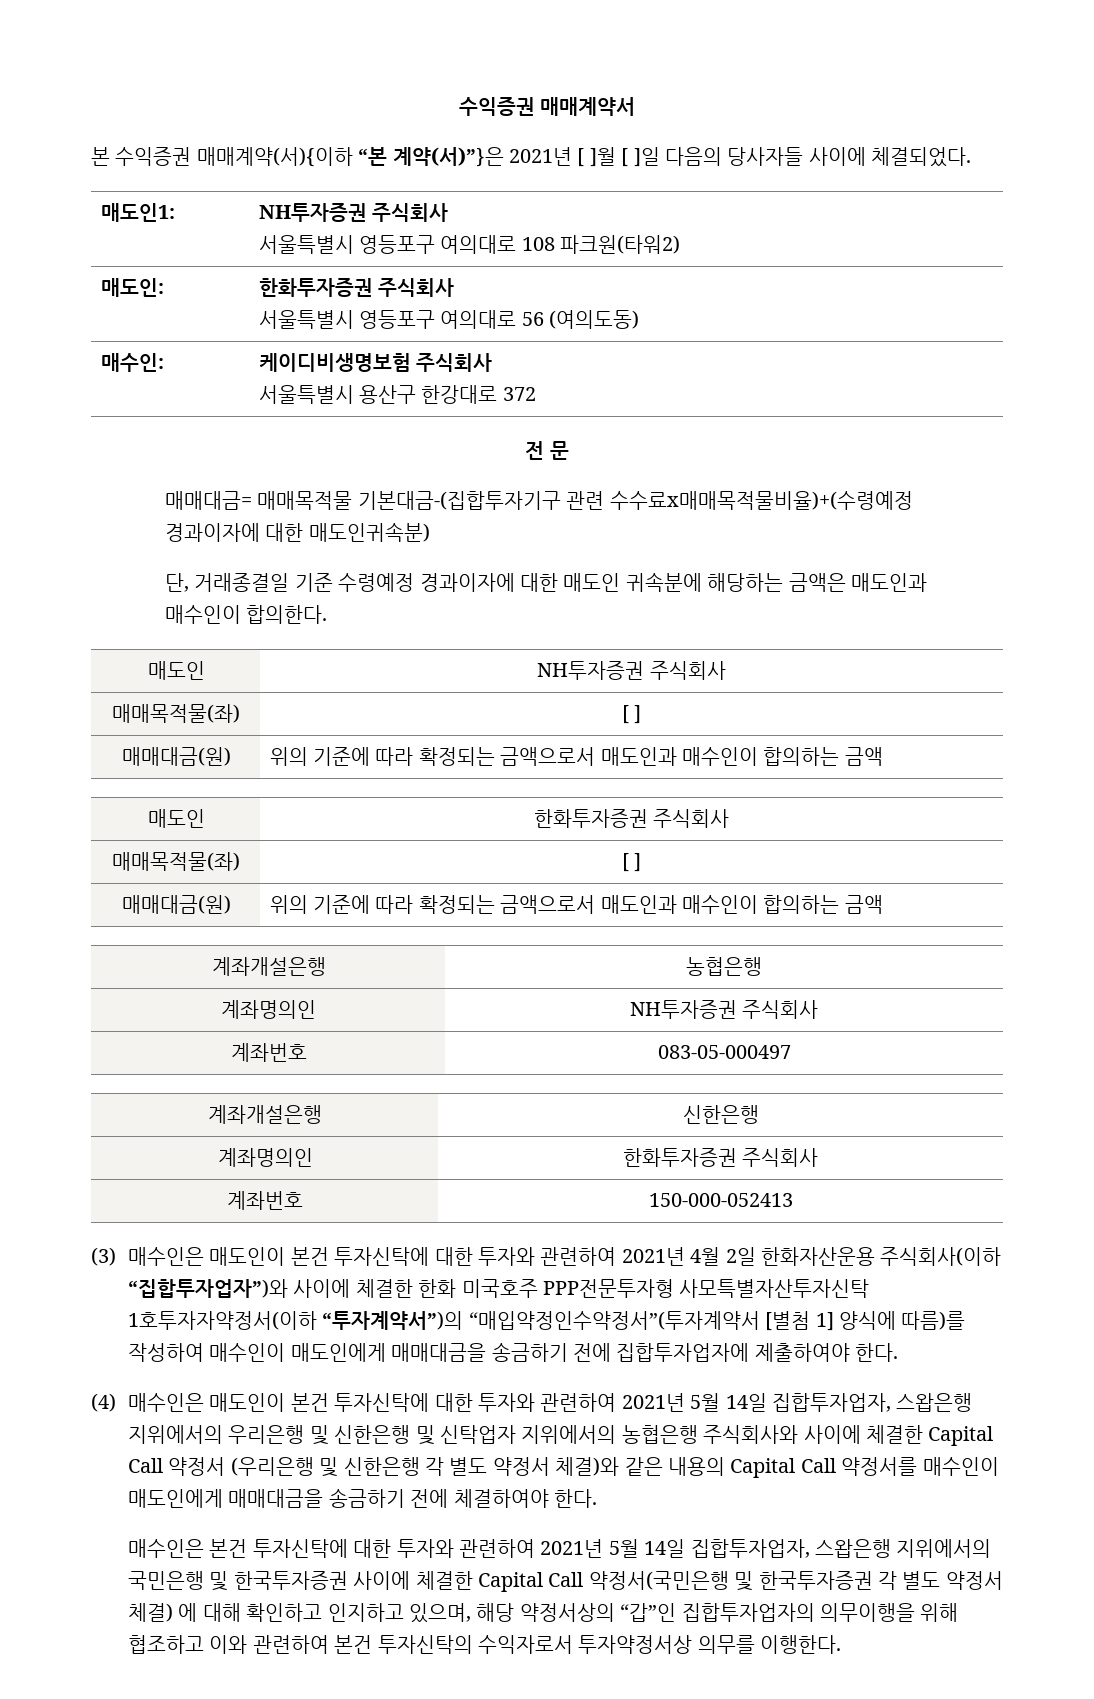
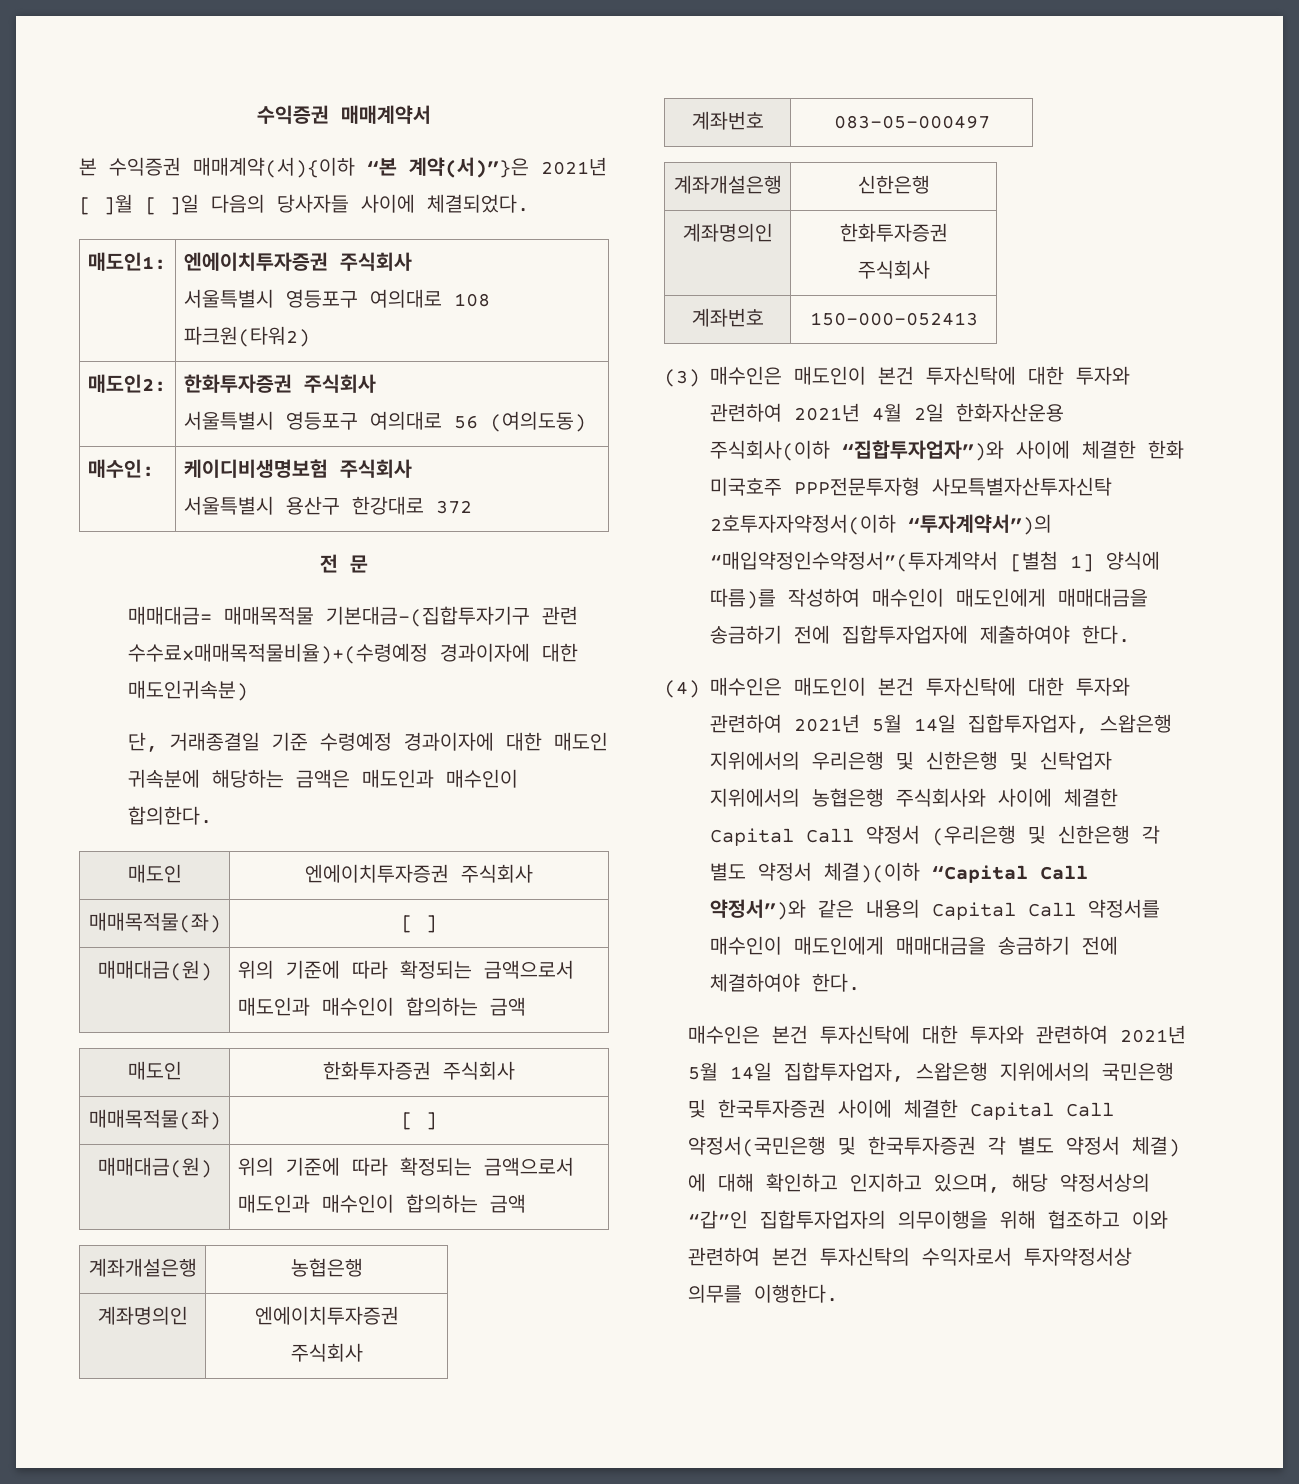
[258,203,367,222] NH투자증권 -> [183,252,328,271] 엔에이치투자증권
[100,278,164,297] 매도인: -> [87,374,166,393] 매도인2:
[537,661,645,680] NH투자증권 -> [305,864,449,883] 엔에이치투자증권
[629,1000,737,1019] NH투자증권 -> [254,1306,399,1325] 엔에이치투자증권
[127,1311,317,1330] 1호투자자약정서(이하 -> [710,514,897,535] 2호투자자약정서(이하
[555,1457,620,1476] 체결)와 -> [824,862,1089,883] [710,899,807,920] 체결)(이하 “Capital Call 약정서”)와

